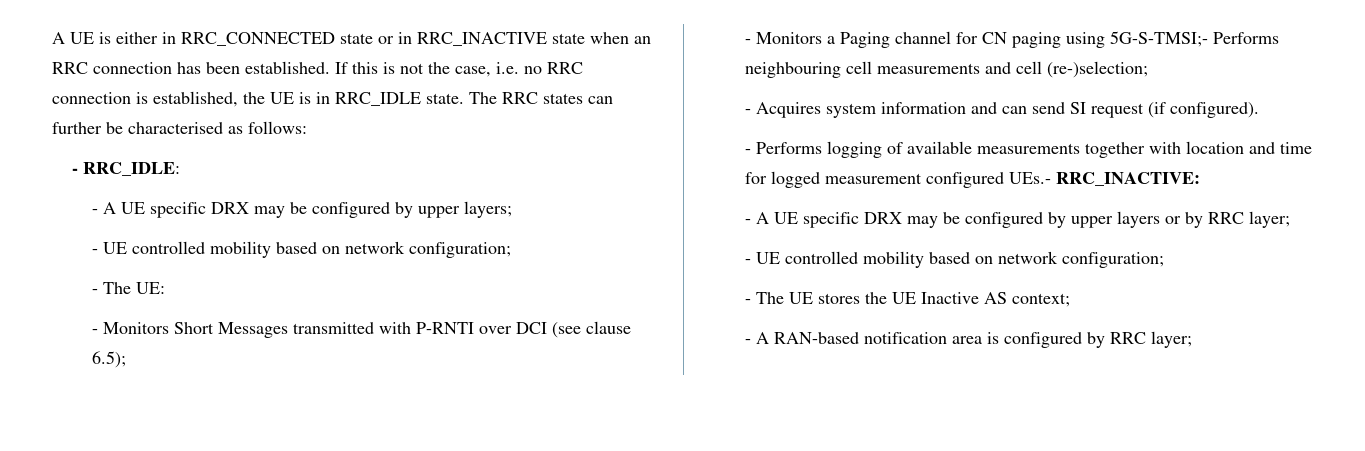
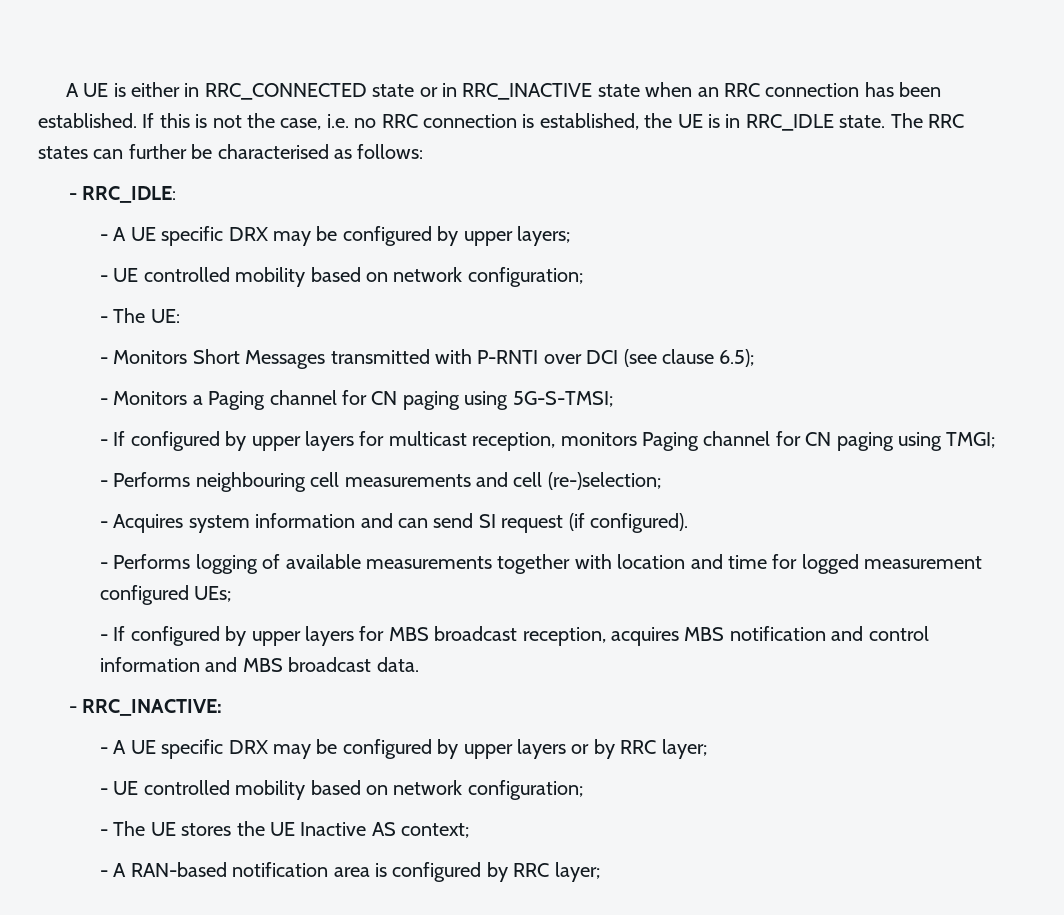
[1109,31,1208,47] 5G-S-TMSI;- -> [512,391,613,407] [99,431,996,451] [99,480,108,487] 5G-S-TMSI; // - If configured by upper layers for multicast reception, monitors Paging channel for CN paging using TMGI; // -
[1008,172,1051,184] UEs.- -> [194,586,232,602] [99,626,929,646] [99,657,419,672] [68,706,77,713] UEs; // - If configured by upper layers for MBS broadcast reception, acquires MBS notification and control information and MBS broadcast data. // -

